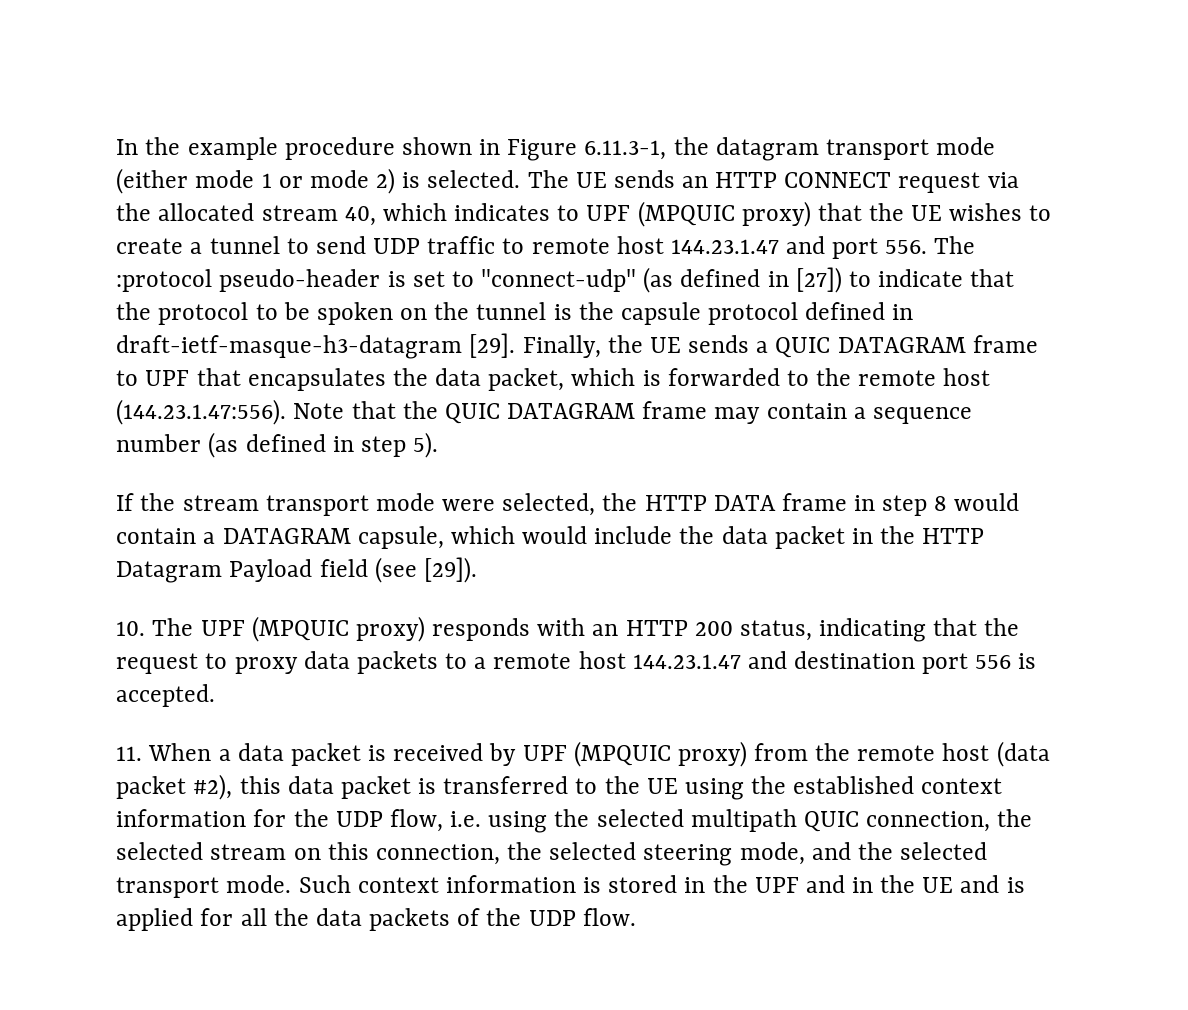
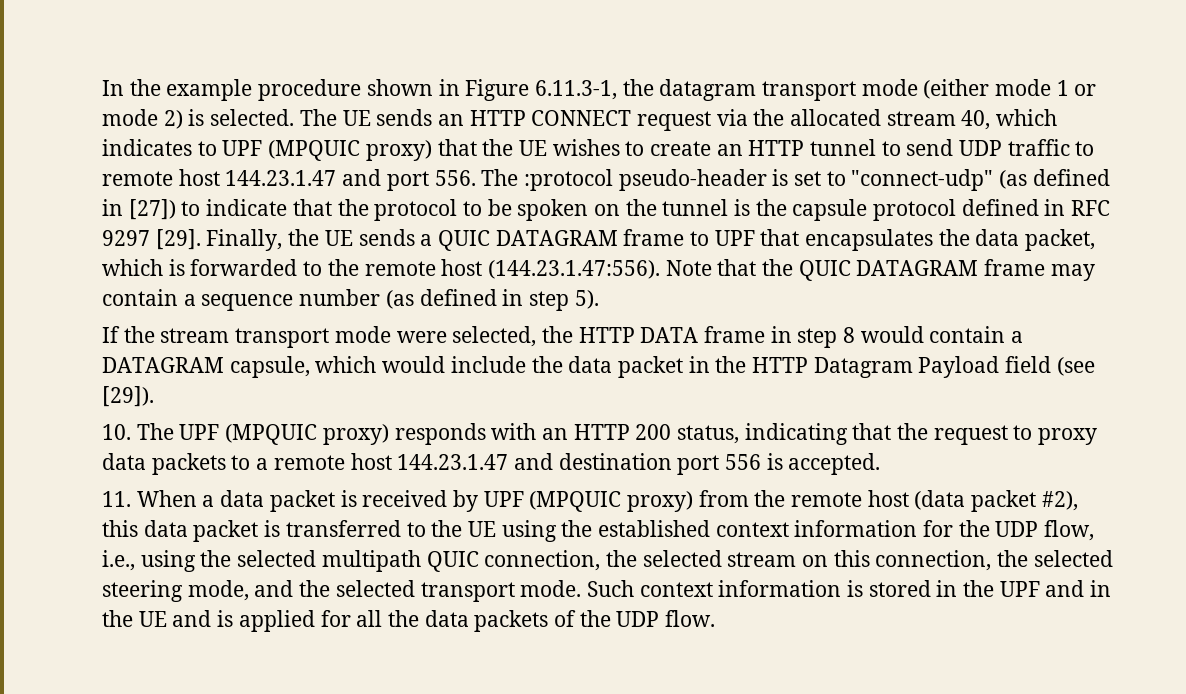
[190,242,203,254] a -> [716,140,805,156] an HTTP
[116,335,463,359] draft-ietf-masque-h3-datagram -> [1070,200,1110,216] [102,230,151,246] RFC 9297
[450,811,482,827] i.e. -> [102,550,136,571] i.e.,

